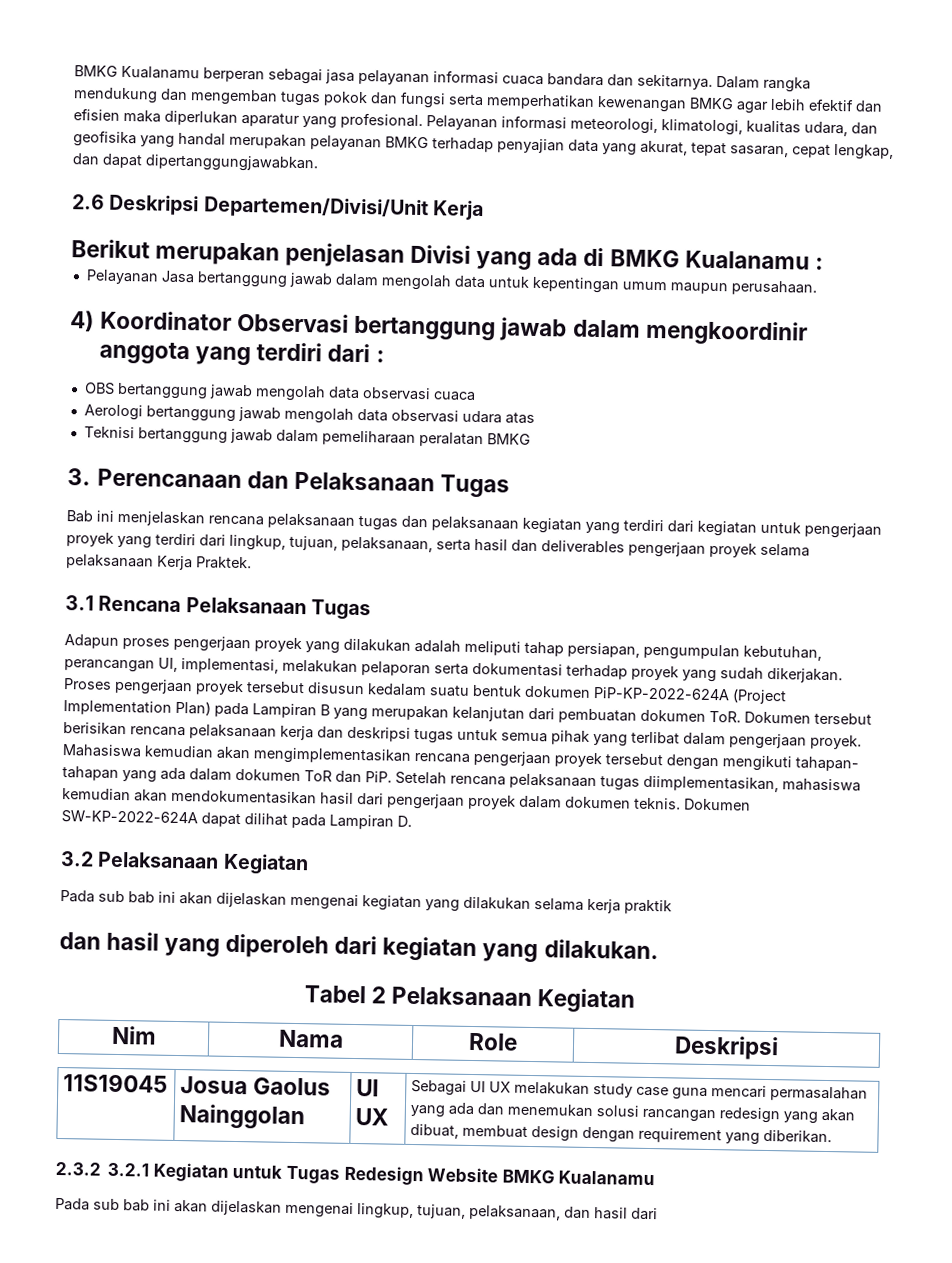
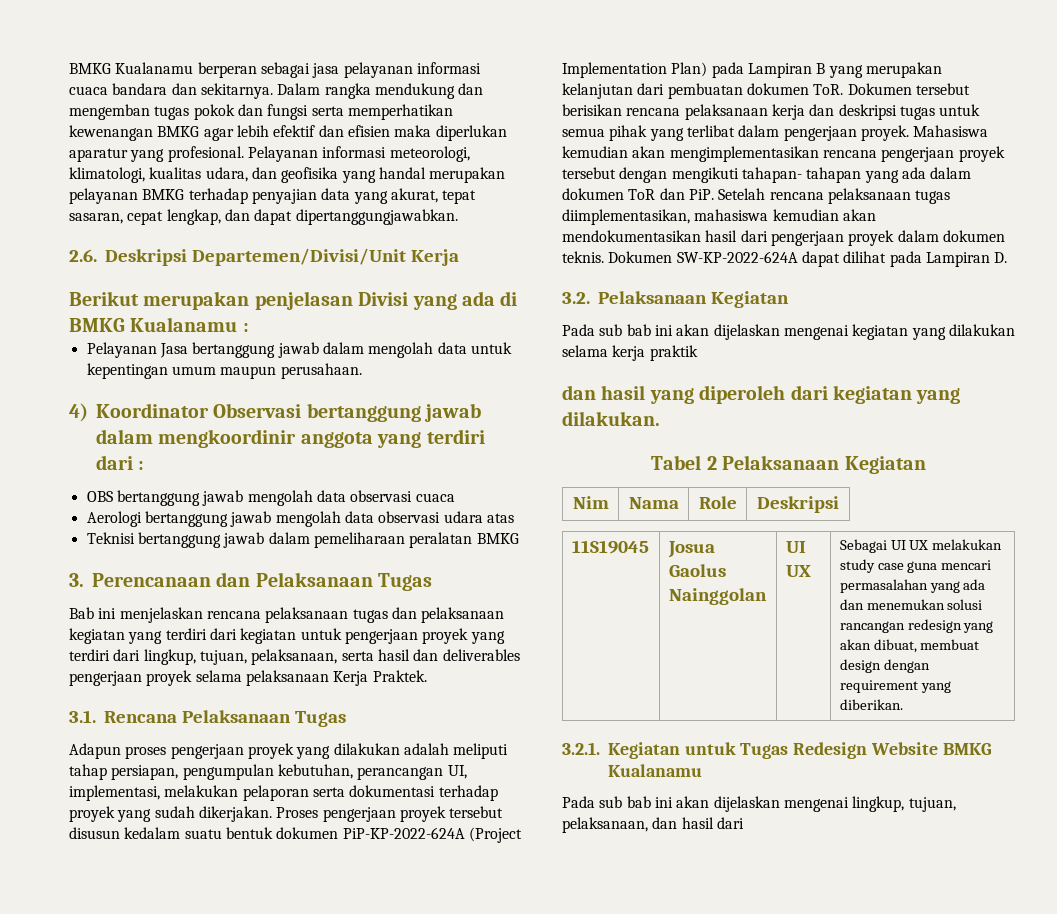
[72,194,105,210] 2.6 -> [69,249,97,262] 2.6.
[65,595,94,611] 3.1 -> [69,710,96,723] 3.1.
[60,851,94,867] 3.2 -> [562,292,590,304] 3.2.
[55,1161,150,1177] 2.3.2 3.2.1 -> [562,742,600,755] 3.2.1.

